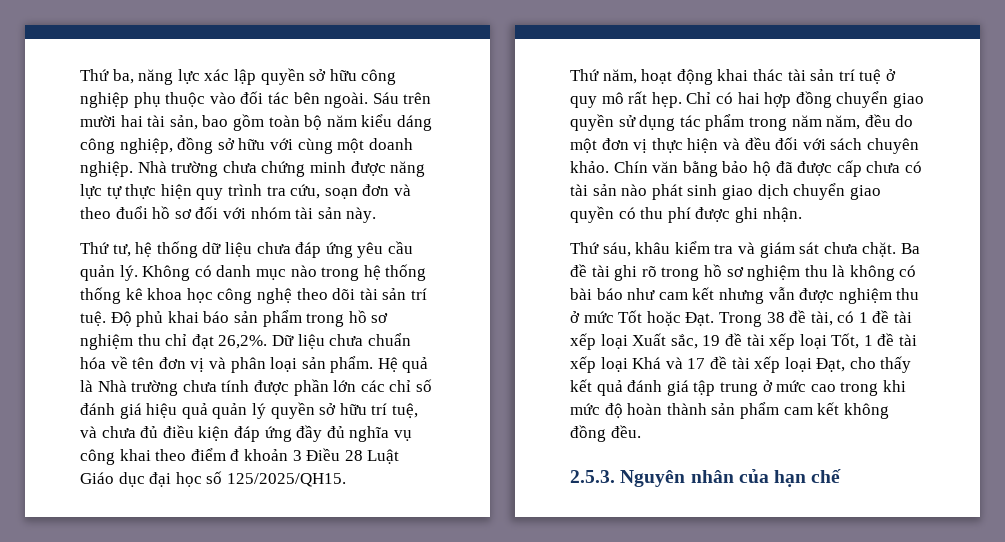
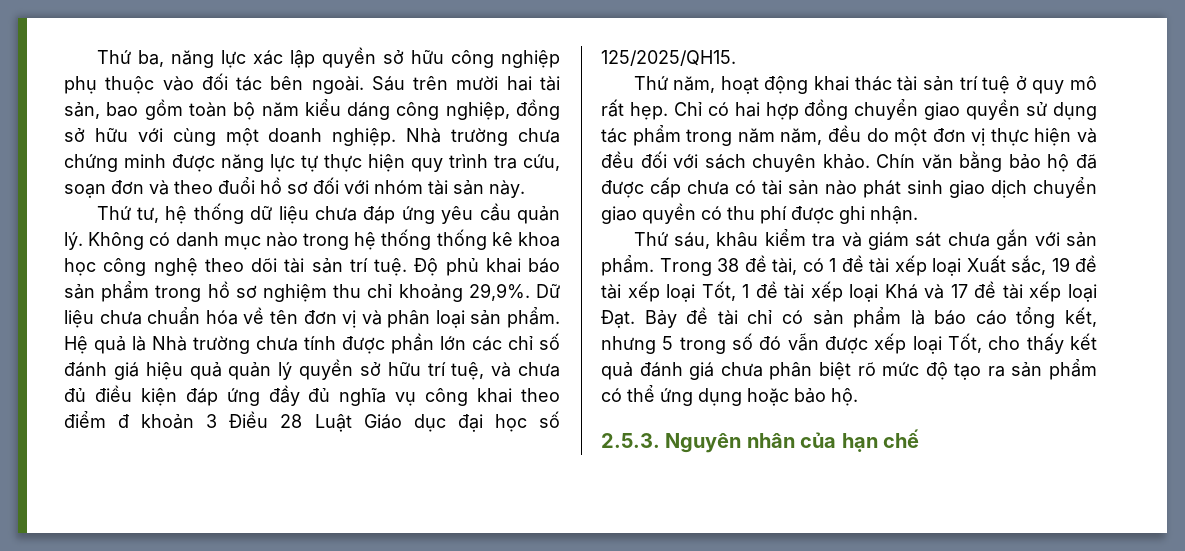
[191,334,268,349] đạt 26,2%. -> [398,283,530,302] khoảng 29,9%.
[862,242,920,257] [570,264,917,281] [570,287,920,304] [570,310,715,326] chặt. Ba đề tài ghi rõ trong hồ sơ nghiệm thu là không có bài báo như cam kết nhưng vẫn được nghiệm thu ở mức Tốt hoặc Đạt. -> [996,229,1097,250] [601,255,654,276] gắn với sản phẩm.
[816,358,846,372] Đạt, -> [601,307,1097,328] [601,333,982,354] Đạt. Bảy đề tài chỉ có sản phẩm là báo cáo tổng kết, nhưng 5 trong số đó vẫn được xếp loại Tốt,
[693,380,906,396] [570,402,889,419] [570,425,641,442] tập trung ở mức cao trong khi mức độ hoàn thành sản phẩm cam kết không đồng đều. -> [720,359,1097,380] [601,385,858,406] chưa phân biệt rõ mức độ tạo ra sản phẩm có thể ứng dụng hoặc bảo hộ.

